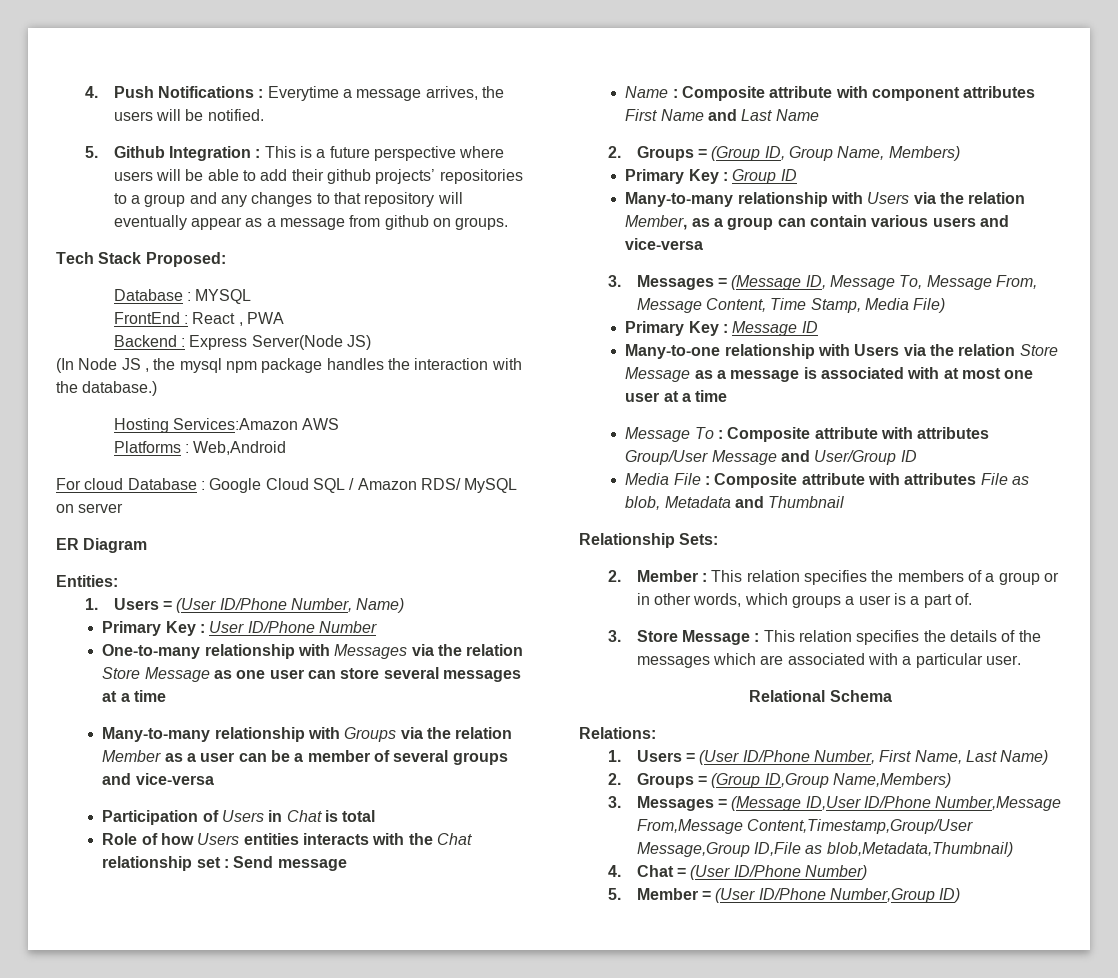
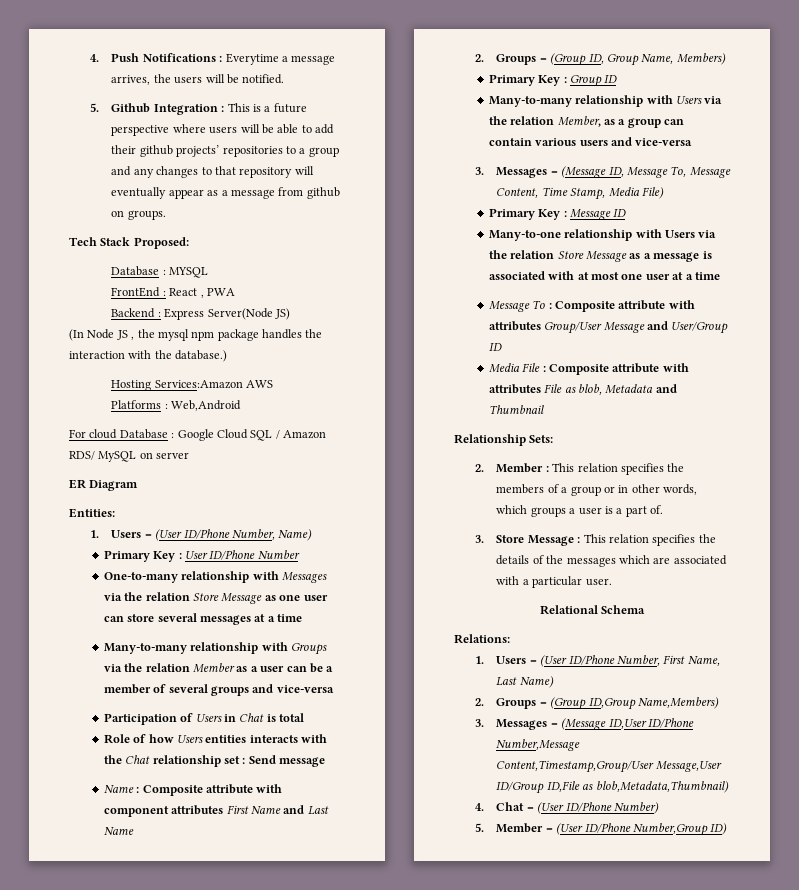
[995,275,1037,289] [636,298,702,313] From, Message -> (731, 172) none
[636,819,973,834] [636,842,750,857] From,Message Content,Timestamp,Group/User Message,Group -> [496,760,722,773] [496,781,545,794] Content,Timestamp,Group/User Message,User ID/Group

